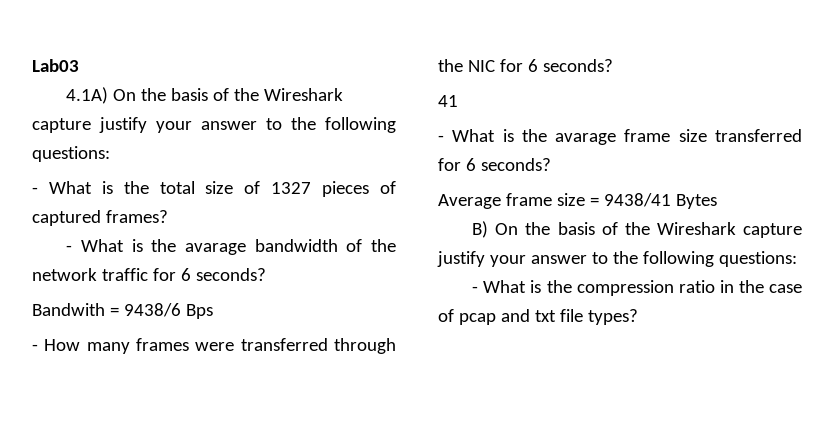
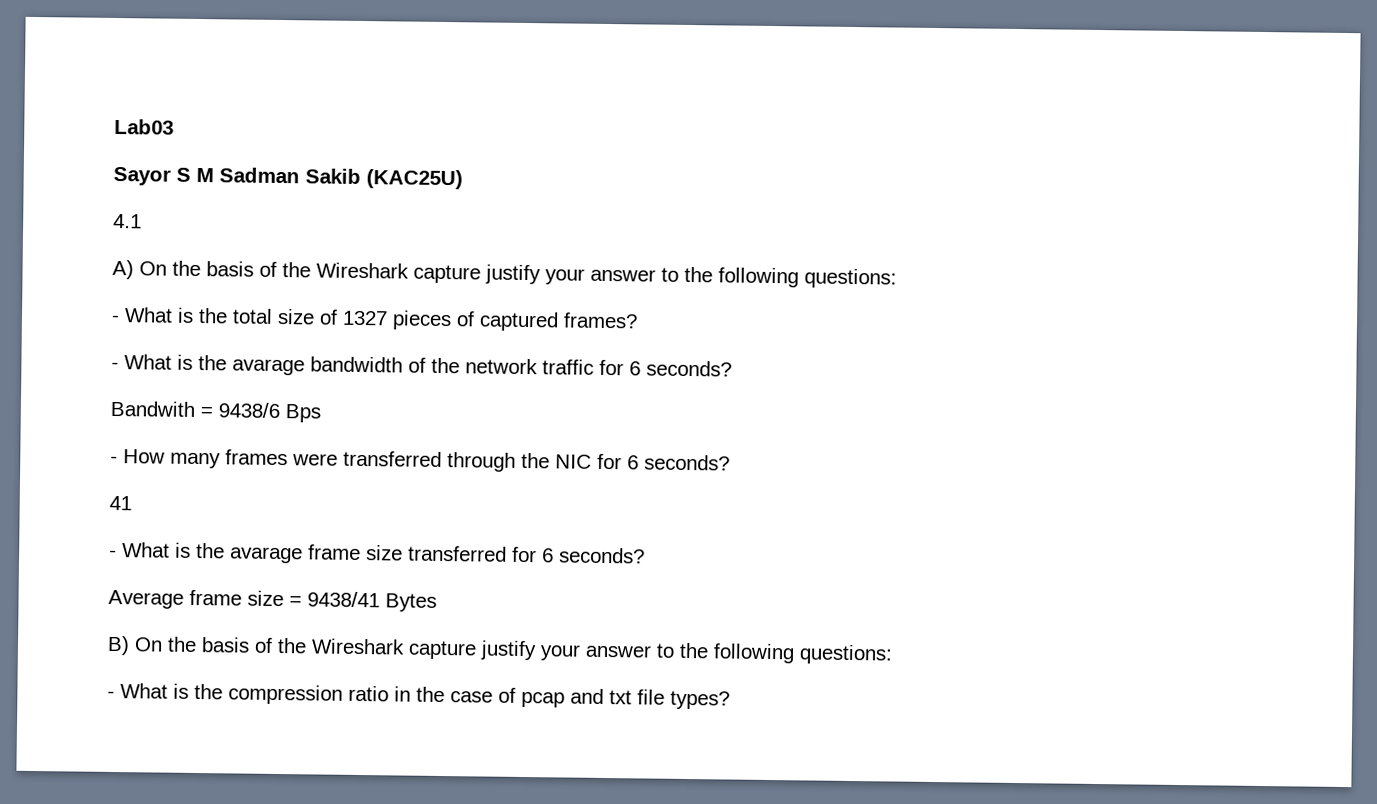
[66,87,109,104] 4.1A) -> [113,166,463,190] [113,213,142,229] [112,259,134,280] Sayor S M Sadman Sakib (KAC25U) // 4.1 // A)

